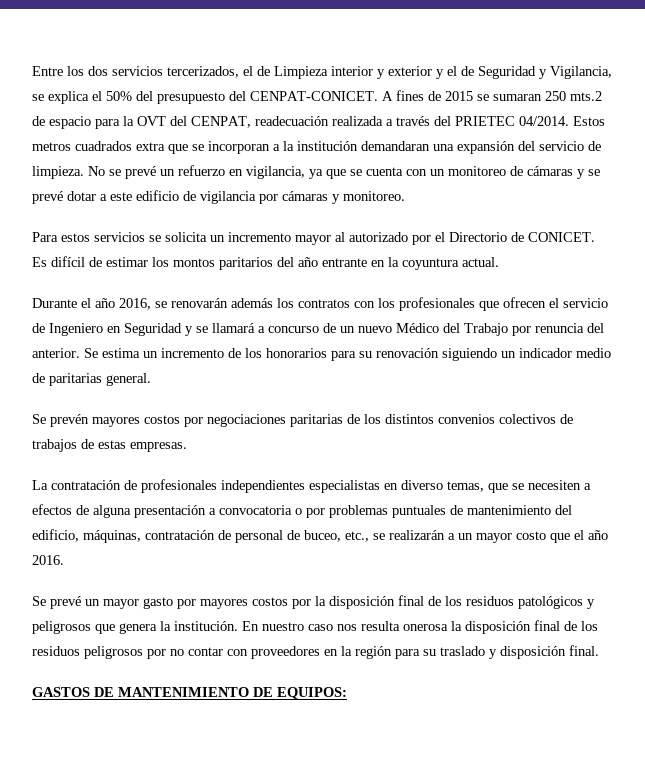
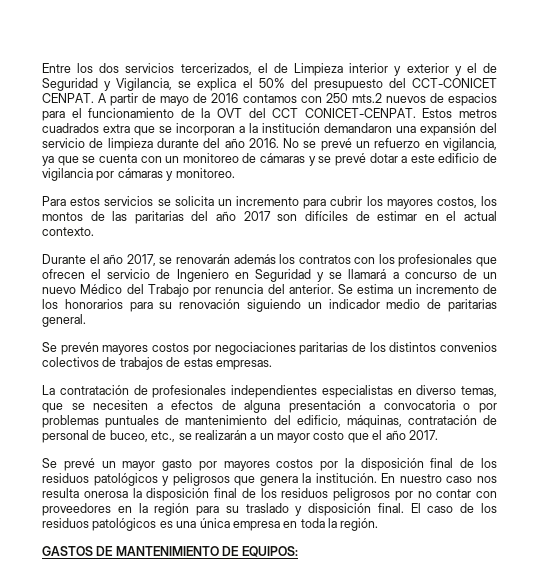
[250,90,602,101] [32,116,569,129] CENPAT-CONICET. A fines de 2015 se sumaran 250 mts.2 de espacio para la OVT del CENPAT, readecuación realizada a través del PRIETEC 04/2014. -> [412,78,497,88] [42,93,498,106] [42,108,416,121] CCT-CONICET CENPAT. A partir de mayo de 2016 contamos con 250 mts.2 nuevos de espacios para el funcionamiento de la OVT del CCT CONICET-CENPAT.
[361,141,430,151] demandaran -> [324,123,392,133] demandaron
[32,166,84,179] limpieza. -> [107,138,279,151] limpieza durante del año 2016.
[295,232,595,245] [32,256,499,270] mayor al autorizado por el Directorio de CONICET. Es difícil de estimar los montos paritarios del año entrante en la coyuntura actual. -> [303,196,498,209] [42,211,498,224] [42,227,94,236] para cubrir los mayores costos, los montos de las paritarias del año 2017 son difíciles de estimar en el actual contexto.
[119,298,151,310] 2016, -> [126,254,156,266] 2017,
[32,555,64,565] 2016. -> [408,430,438,440] 2017.
(599, 650) none -> [410,503,498,513] [42,518,379,531] El caso de los residuos patológicos es una única empresa en toda la región.

